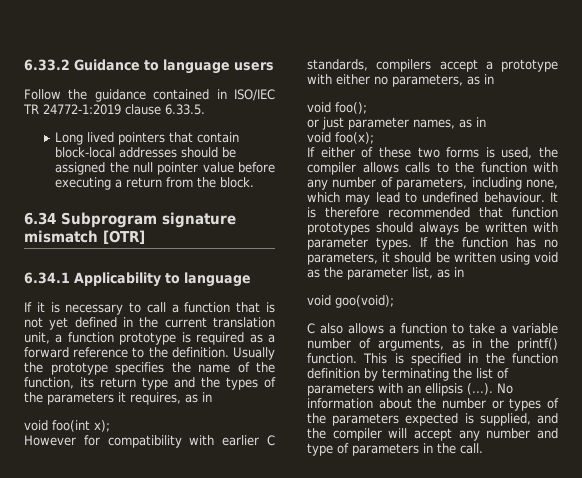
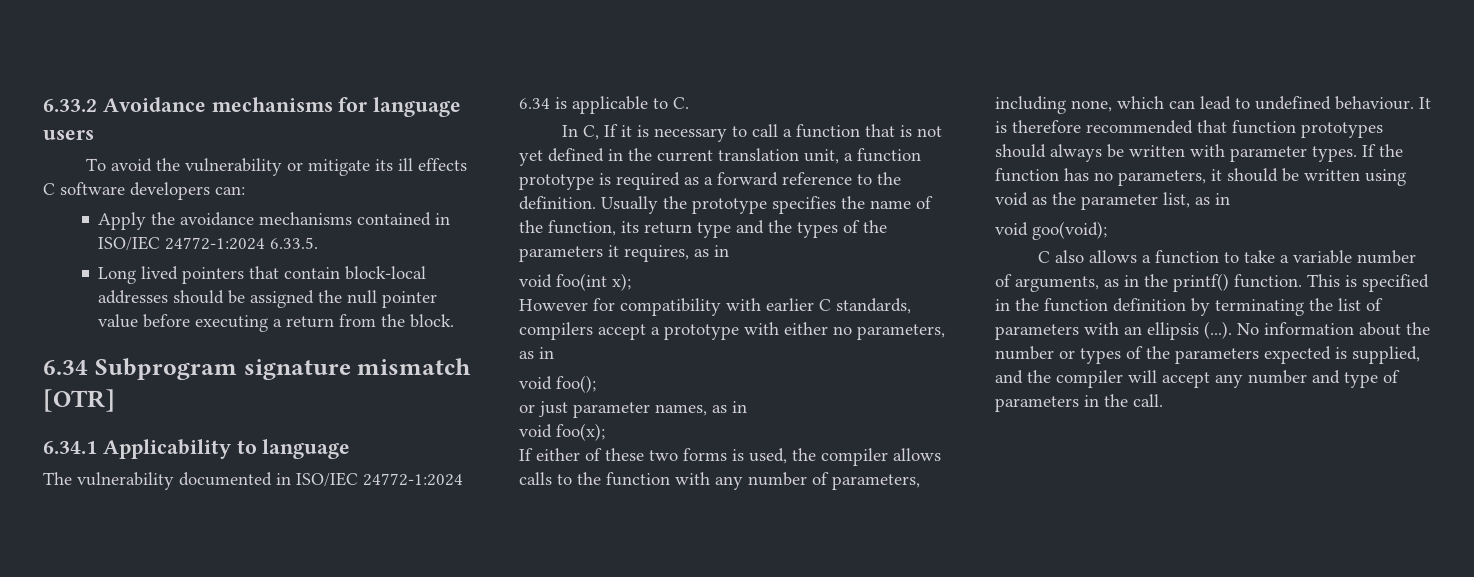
[74,59,159,71] Guidance to -> [102,97,368,112] Avoidance mechanisms for
[24,89,275,102] [23,104,161,115] Follow the guidance contained in ISO/IEC TR 24772-1:2019 clause -> [85,158,467,176] [43,182,245,200] [98,212,451,230] [98,236,266,251] To avoid the vulnerability or mitigate its ill effects C software developers can: // Apply the avoidance mechanisms contained in ISO/IEC 24772-1:2024
(251, 279) none -> [43,472,463,490] [519,96,689,114] [561,125,599,140] The vulnerability documented in ISO/IEC 24772-1:2024 6.34 is applicable to C. // In C,
[345,194,371,205] may -> [1169,100,1195,109] can

